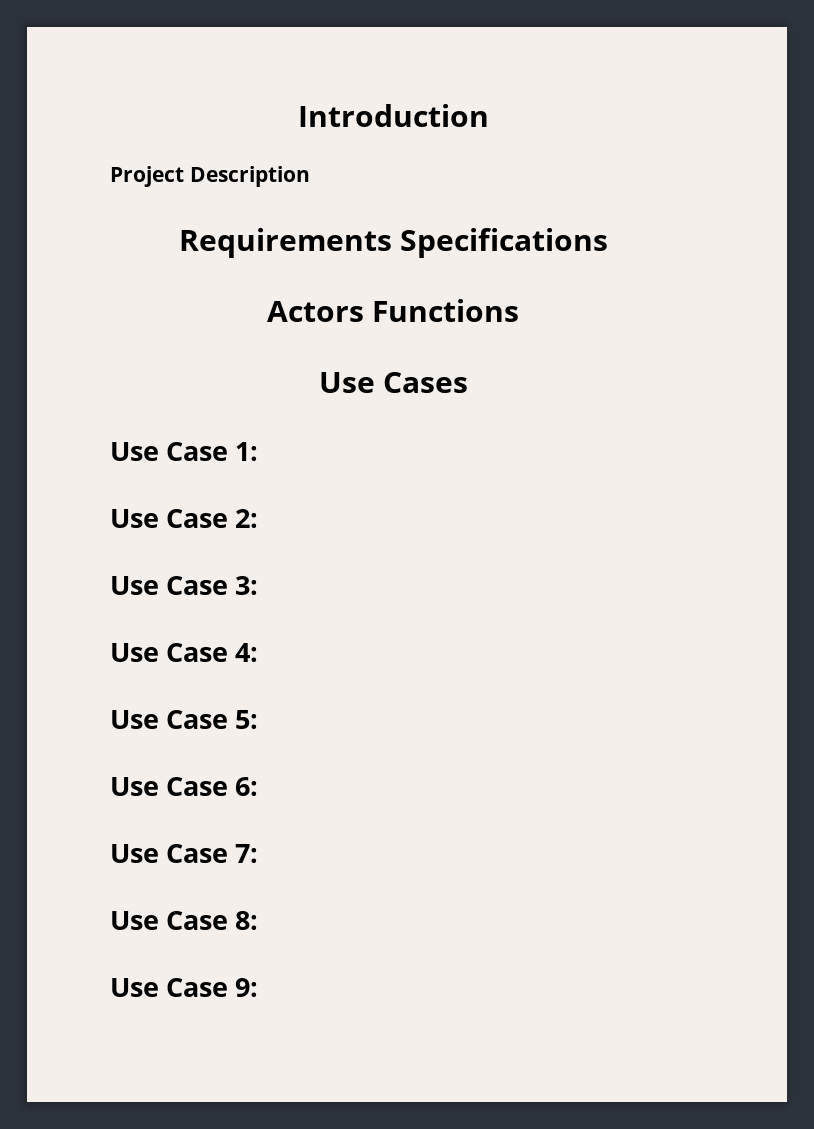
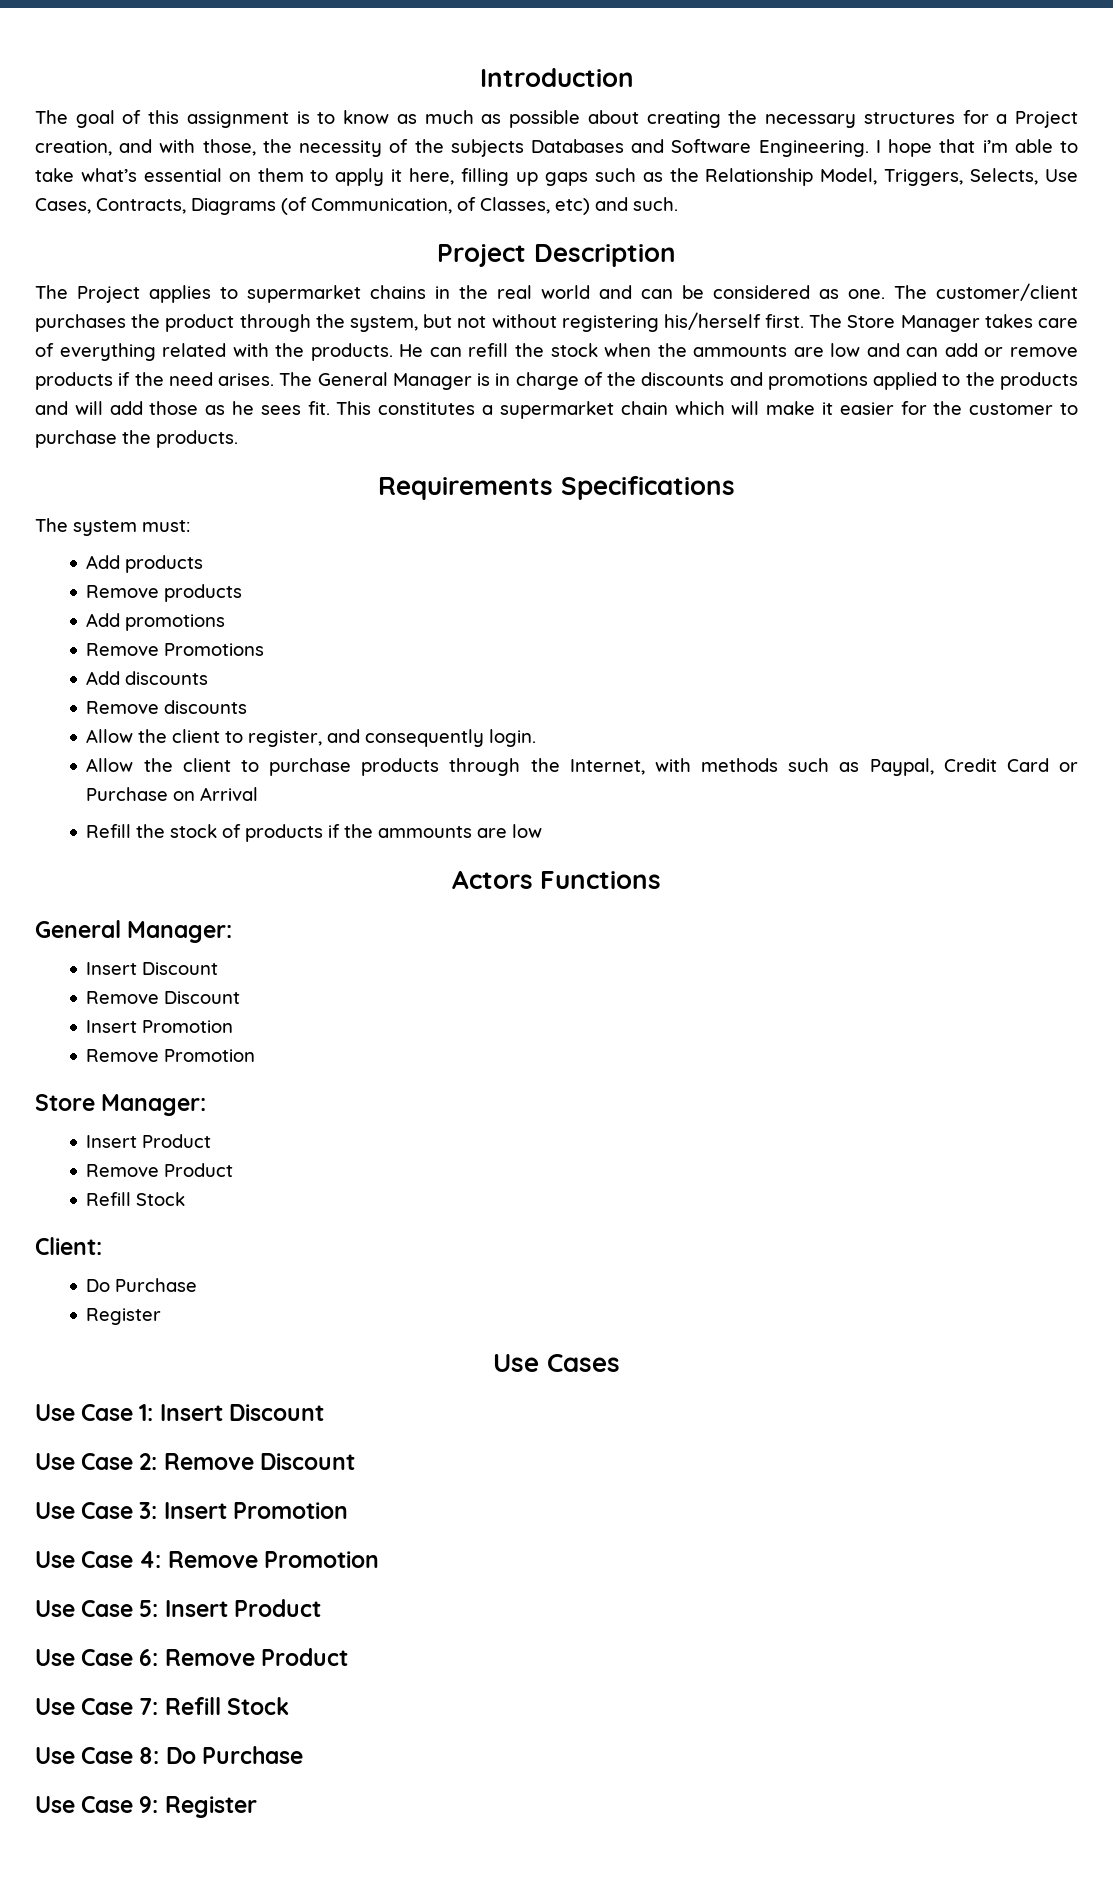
[110,166,310,187] [178,228,608,258] [267,299,519,322] Project Description // Requirements Specifications // Actors Functions -> [35,110,1078,128] [35,139,1078,157] [35,168,1079,186] [35,197,678,215] [437,244,676,267] [35,283,1078,303] [35,312,1078,332] [35,343,1078,361] [35,372,1079,390] [35,401,1079,419] [35,430,238,448] [378,476,735,500] [35,518,190,536] [86,555,204,573] [86,584,243,602] [86,613,226,631] [86,643,265,656] [86,671,209,685] [86,700,248,714] [86,729,537,747] [86,758,1079,776] [86,787,259,801] [86,824,543,842] [451,870,662,889] [35,920,233,943] [86,962,219,975] [86,991,241,1004] [86,1020,234,1033] [86,1049,256,1062] [35,1094,207,1116] [86,1134,212,1148] [86,1163,234,1177] [86,1192,186,1206] [35,1237,102,1255] [86,1278,198,1292] [86,1308,162,1325] The goal of this assignment is to know as much as possible about creating the necessary structures for a Project creation, and with those, the necessity of the subjects Databases and Software Engineering. I hope that i’m able to take what’s essential on them to apply it here, filling up gaps such as the Relationship Model, Triggers, Selects, Use Cases, Contracts, Diagrams (of Communication, of Classes, etc) and such. // Project Description // The Project applies to supermarket chains in the real world and can be considered as one. The customer/client purchases the product through the system, but not without registering his/herself first. The Store Manager takes care of everything related with the products. He can refill the stock when the ammounts are low and can add or remove products if the need arises. The General Manager is in charge of the discounts and promotions applied to the products and will add those as he sees fit. This constitutes a supermarket chain which will make it easier for the customer to purchase the products. // Requirements Specifications // The system must: // Add products // Remove products // Add promotions // Remove Promotions // Add discounts // Remove discounts // Allow the client to register, and consequently login. // Allow the client to purchase products through the Internet, with methods such as Paypal, Credit Card or Purchase on Arrival // Refill the stock of products if the ammounts are low // Actors Functions // General Manager: // Insert Discount // Remove Discount // Insert Promotion // Remove Promotion // Store Manager: // Insert Product // Remove Product // Refill Stock // Client: // Do Purchase // Register
(259, 451) none -> [159,1404,324,1421] Insert Discount
(259, 518) none -> [163,1453,355,1470] Remove Discount
(259, 585) none -> [163,1502,348,1519] Insert Promotion
(259, 652) none -> [167,1551,379,1568] Remove Promotion
(259, 719) none -> [164,1599,321,1617] Insert Product
(259, 786) none -> [164,1648,348,1666] Remove Product
(259, 853) none -> [164,1697,289,1715] Refill Stock
(259, 920) none -> [165,1746,303,1764] Do Purchase
(259, 987) none -> [164,1796,257,1818] Register

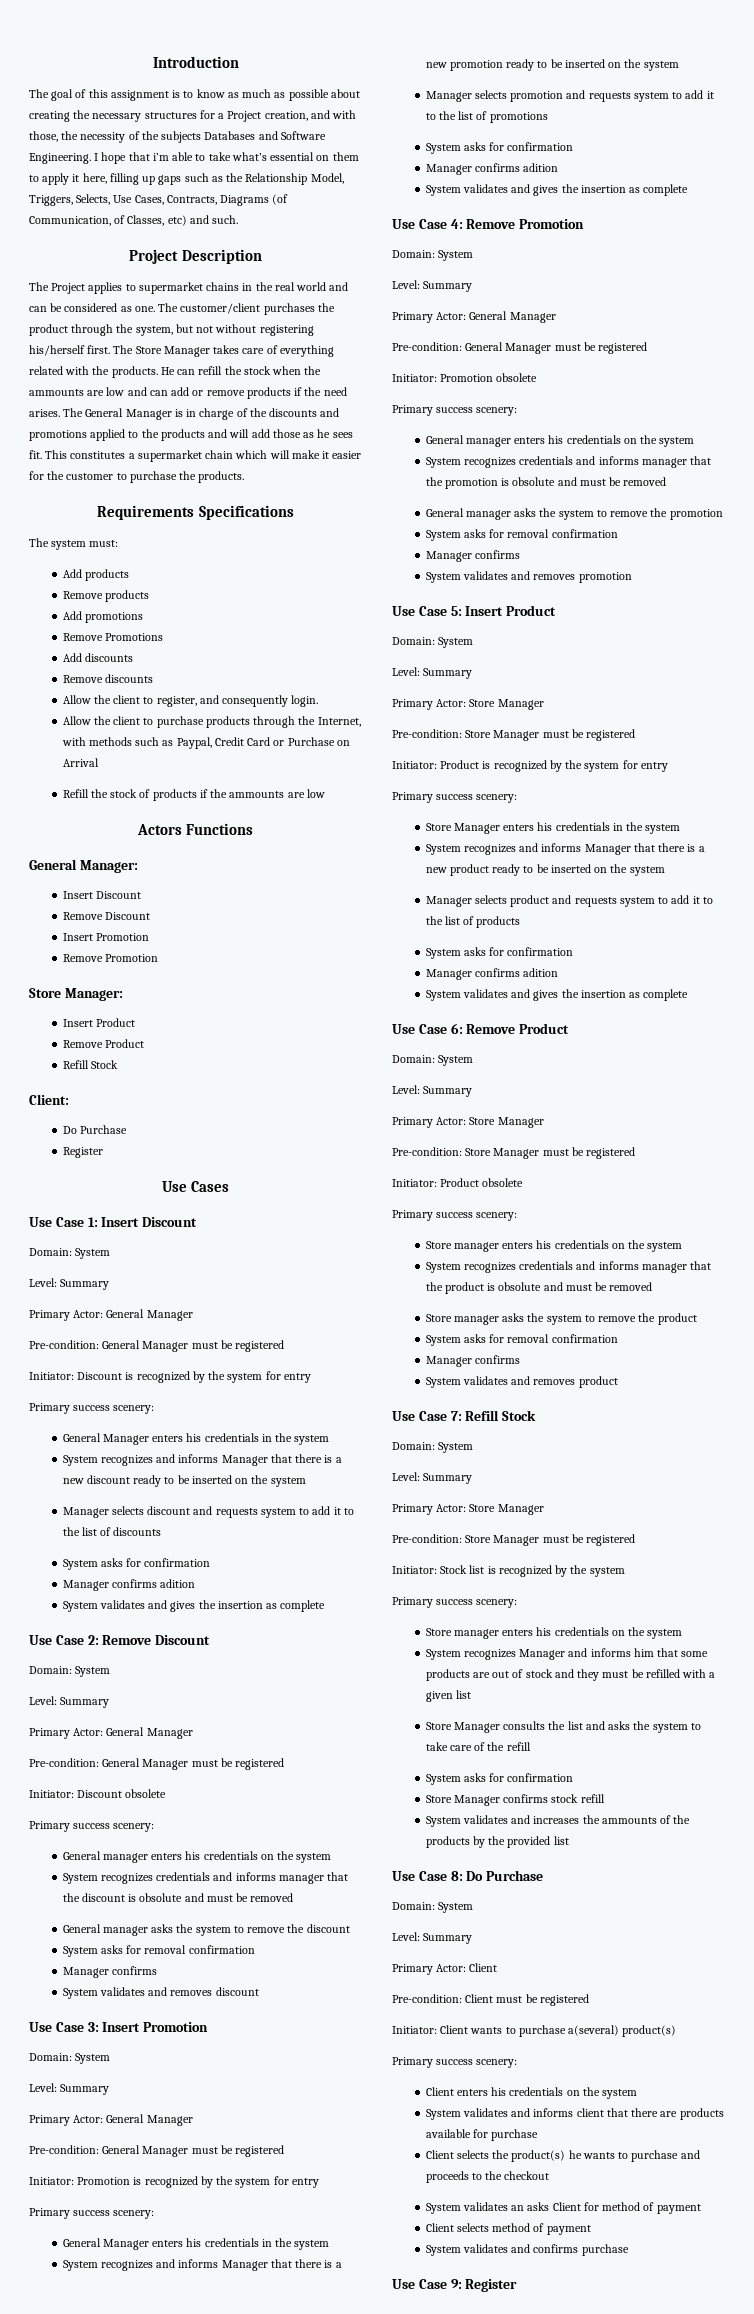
(324, 1412) none -> [29,1248,111,1259] [29,1278,110,1290] [29,1309,193,1321] [29,1340,285,1352] [29,1371,311,1383] [29,1403,155,1414] [62,1433,330,1445] [62,1454,342,1466] [62,1475,306,1487] [62,1506,354,1518] [62,1527,162,1536] [62,1558,211,1570] [62,1579,196,1591] [62,1600,326,1612] // Domain: System // Level: Summary // Primary Actor: General Manager // Pre-condition: General Manager must be registered // Initiator: Discount is recognized by the system for entry // Primary success scenery: // General Manager enters his credentials in the system // System recognizes and informs Manager that there is a new discount ready to be inserted on the system // Manager selects discount and requests system to add it to the list of discounts // System asks for confirmation // Manager confirms adition // System validates and gives the insertion as complete
(355, 1461) none -> [29,1666,111,1677] [29,1696,110,1708] [29,1727,193,1739] [29,1758,285,1770] [29,1789,167,1798] [29,1821,155,1832] [62,1851,332,1863] [62,1872,349,1884] [62,1893,294,1902] [62,1924,350,1936] [62,1945,255,1957] [62,1966,158,1978] [62,1987,259,1999] // Domain: System // Level: Summary // Primary Actor: General Manager // Pre-condition: General Manager must be registered // Initiator: Discount obsolete // Primary success scenery: // General manager enters his credentials on the system // System recognizes credentials and informs manager that the discount is obsolute and must be removed // General manager asks the system to remove the discount // System asks for removal confirmation // Manager confirms // System validates and removes discount
(348, 1510) none -> [29,2053,111,2064] [29,2083,110,2095] [29,2114,193,2126] [29,2145,285,2157] [29,2176,319,2188] [29,2208,155,2219] [62,2238,330,2250] [62,2259,342,2271] [425,59,679,71] [425,90,714,102] [425,111,548,123] [425,142,574,154] [425,163,559,175] [425,184,689,196] // Domain: System // Level: Summary // Primary Actor: General Manager // Pre-condition: General Manager must be registered // Initiator: Promotion is recognized by the system for entry // Primary success scenery: // General Manager enters his credentials in the system // System recognizes and informs Manager that there is a new promotion ready to be inserted on the system // Manager selects promotion and requests system to add it to the list of promotions // System asks for confirmation // Manager confirms adition // System validates and gives the insertion as complete
(379, 1559) none -> [392,250,474,261] [392,280,473,292] [392,311,556,323] [392,342,648,354] [392,373,538,382] [392,405,518,416] [425,435,695,447] [425,456,712,468] [425,477,667,489] [425,508,723,520] [425,529,618,541] [425,550,521,562] [425,571,632,583] // Domain: System // Level: Summary // Primary Actor: General Manager // Pre-condition: General Manager must be registered // Initiator: Promotion obsolete // Primary success scenery: // General manager enters his credentials on the system // System recognizes credentials and informs manager that the promotion is obsolute and must be removed // General manager asks the system to remove the promotion // System asks for removal confirmation // Manager confirms // System validates and removes promotion
(321, 1608) none -> [392,637,474,648] [392,667,473,679] [392,699,544,710] [392,729,636,741] [392,760,668,772] [392,792,518,803] [425,822,681,834] [425,843,705,855] [425,864,665,876] [425,895,713,907] [425,916,521,928] [425,947,574,959] [425,968,559,980] [425,989,689,1001] // Domain: System // Level: Summary // Primary Actor: Store Manager // Pre-condition: Store Manager must be registered // Initiator: Product is recognized by the system for entry // Primary success scenery: // Store Manager enters his credentials in the system // System recognizes and informs Manager that there is a new product ready to be inserted on the system // Manager selects product and requests system to add it to the list of products // System asks for confirmation // Manager confirms adition // System validates and gives the insertion as complete
(348, 1657) none -> [392,1055,474,1066] [392,1085,473,1097] [392,1117,544,1128] [392,1147,636,1159] [392,1178,524,1187] [392,1210,518,1221] [425,1240,683,1252] [425,1261,712,1273] [425,1282,653,1294] [425,1313,697,1325] [425,1334,618,1346] [425,1355,521,1367] [425,1376,618,1388] // Domain: System // Level: Summary // Primary Actor: Store Manager // Pre-condition: Store Manager must be registered // Initiator: Product obsolete // Primary success scenery: // Store manager enters his credentials on the system // System recognizes credentials and informs manager that the product is obsolute and must be removed // Store manager asks the system to remove the product // System asks for removal confirmation // Manager confirms // System validates and removes product
(289, 1706) none -> [392,1442,474,1453] [392,1472,473,1484] [392,1504,544,1515] [392,1534,636,1546] [392,1565,625,1577] [392,1597,518,1608] [425,1627,683,1639] [425,1648,709,1660] [425,1669,716,1681] [425,1690,472,1702] [425,1721,701,1733] [425,1742,531,1751] [425,1773,574,1785] [425,1794,605,1806] [425,1815,691,1827] [425,1836,569,1848] // Domain: System // Level: Summary // Primary Actor: Store Manager // Pre-condition: Store Manager must be registered // Initiator: Stock list is recognized by the system // Primary success scenery: // Store manager enters his credentials on the system // System recognizes Manager and informs him that some products are out of stock and they must be refilled with a given list // Store Manager consults the list and asks the system to take care of the refill // System asks for confirmation // Store Manager confirms stock refill // System validates and increases the ammounts of the products by the provided list
(303, 1755) none -> [392,1902,474,1913] [392,1932,473,1944] [392,1963,498,1975] [392,1994,589,2006] [392,2025,677,2037] [392,2057,518,2068] [425,2087,638,2099] [425,2108,724,2120] [425,2129,539,2141] [425,2150,700,2162] [425,2171,550,2183] [425,2202,701,2214] [425,2223,591,2235] [425,2244,629,2256] // Domain: System // Level: Summary // Primary Actor: Client // Pre-condition: Client must be registered // Initiator: Client wants to purchase a(several) product(s) // Primary success scenery: // Client enters his credentials on the system // System validates and informs client that there are products available for purchase // Client selects the product(s) he wants to purchase and proceeds to the checkout // System validates an asks Client for method of payment // Client selects method of payment // System validates and confirms purchase

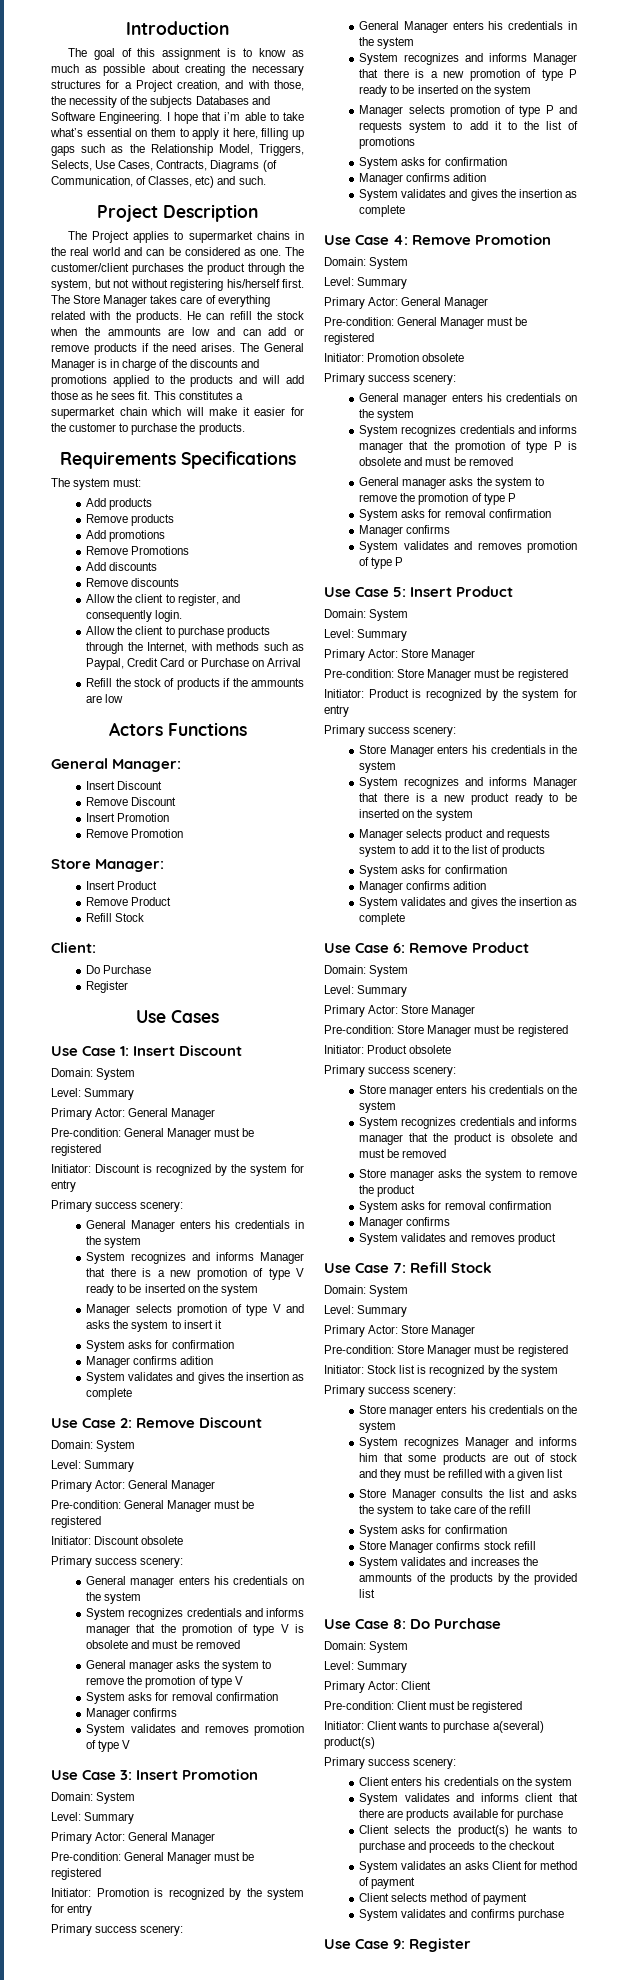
[87,1475,306,1487] [62,1506,354,1518] [62,1527,162,1536] discount ready to be inserted on the system // Manager selects discount and requests system to add it to the list of discounts -> [196,1268,304,1280] [86,1284,258,1296] [86,1304,304,1316] [86,1320,222,1332] promotion of type V ready to be inserted on the system // Manager selects promotion of type V and asks the system to insert it
[82,1893,183,1902] discount is obsolute -> [181,1624,304,1636] [86,1640,129,1649] promotion of type V is obsolete
[306,1924,350,1933] discount -> [145,1676,243,1688] promotion of type V
[215,1987,259,1996] discount -> [254,1724,304,1736] [86,1740,131,1752] promotion of type V
(504, 65) none -> [526,69,577,81] of type P
(564, 96) none -> [505,105,554,117] of type P
[501,477,556,486] is obsolute -> [511,441,577,453] [359,457,402,466] of type P is obsolete
(723, 514) none -> [471,493,516,505] of type P
(632, 577) none -> [359,557,404,569] of type P
[498,1282,542,1291] obsolute -> [511,1133,554,1142] obsolete

